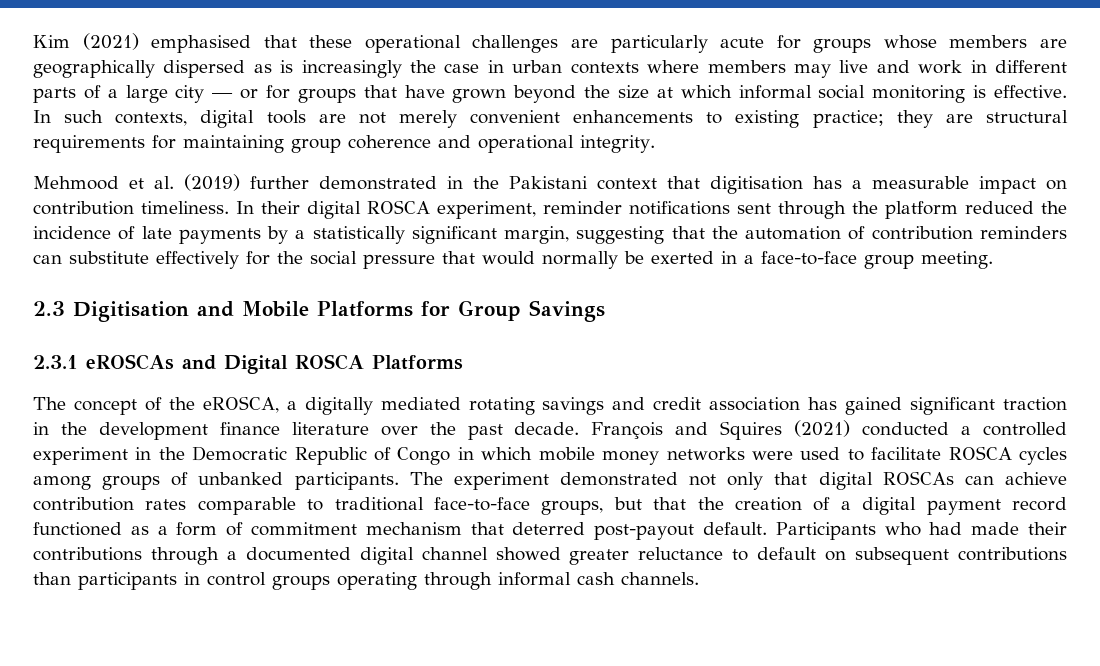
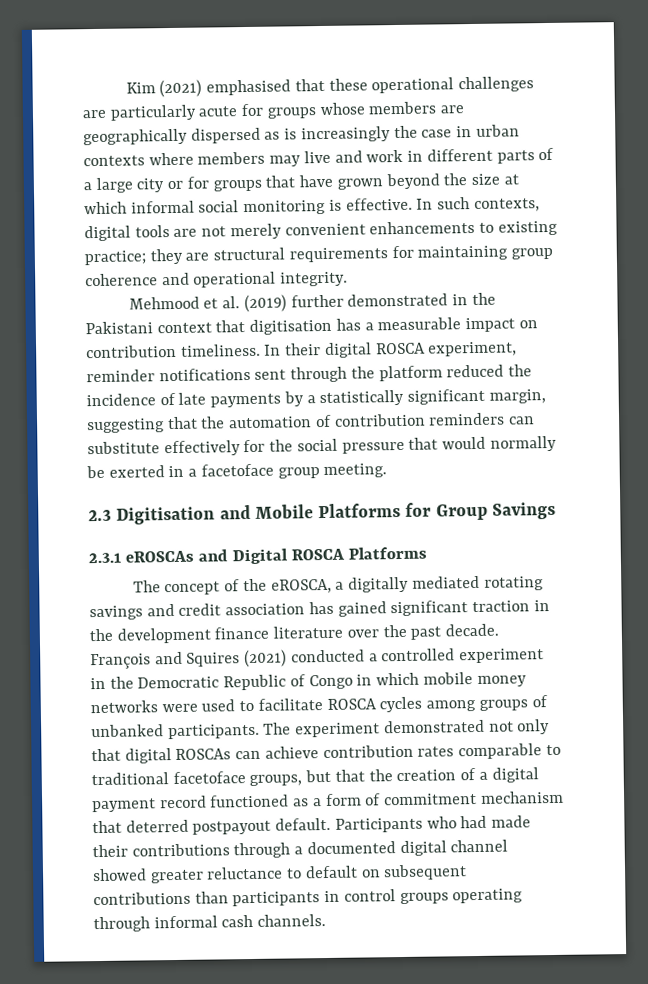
[212,93,234,98] — -> (166, 185) none
[761,251,857,265] face-to-face -> [200,463,274,477] facetoface
[433,497,530,511] face-to-face -> [172,771,246,785] facetoface
[594,524,695,540] post-payout -> [192,820,272,835] postpayout

